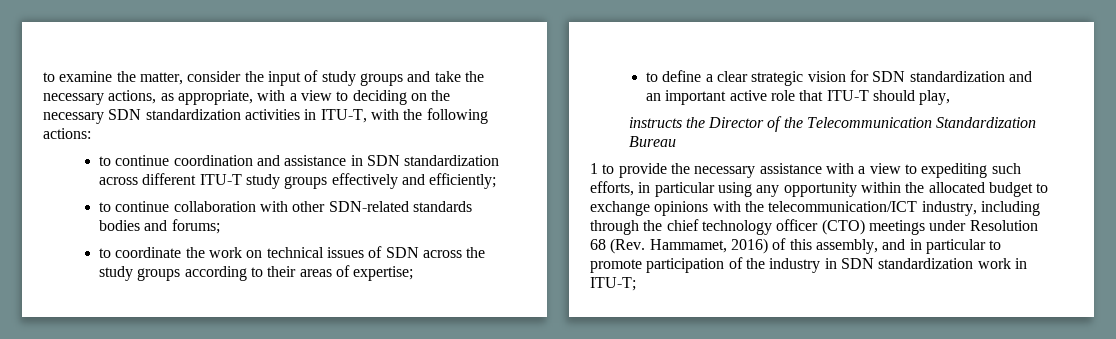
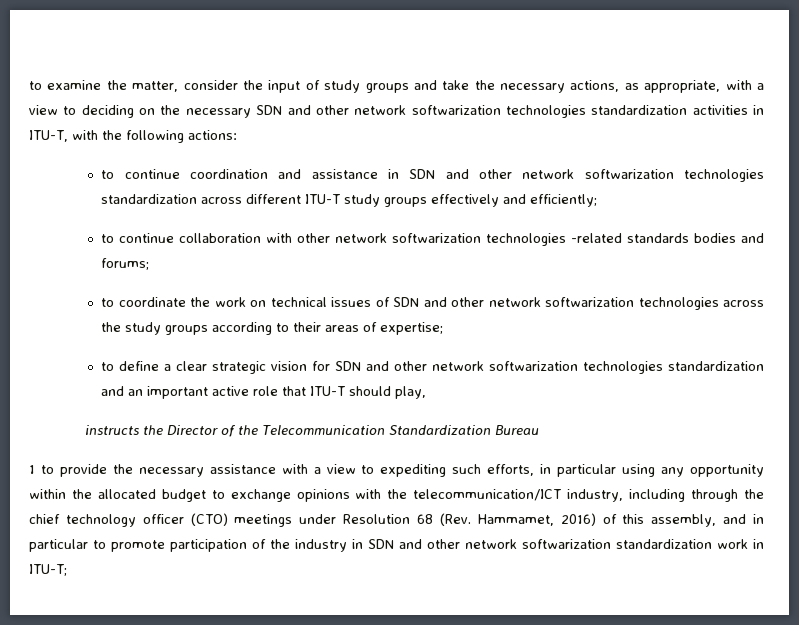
(142, 114) none -> [287,105,586,118] and other network softwarization technologies
(401, 160) none -> [445,169,764,182] and other network softwarization technologies
[328,201,409,212] SDN-related -> [335,233,623,246] network softwarization technologies -related
(419, 252) none -> [423,297,719,310] and other network softwarization technologies
(906, 76) none -> [366,361,664,374] and other network softwarization technologies
(874, 263) none -> [399,539,611,549] and other network softwarization

